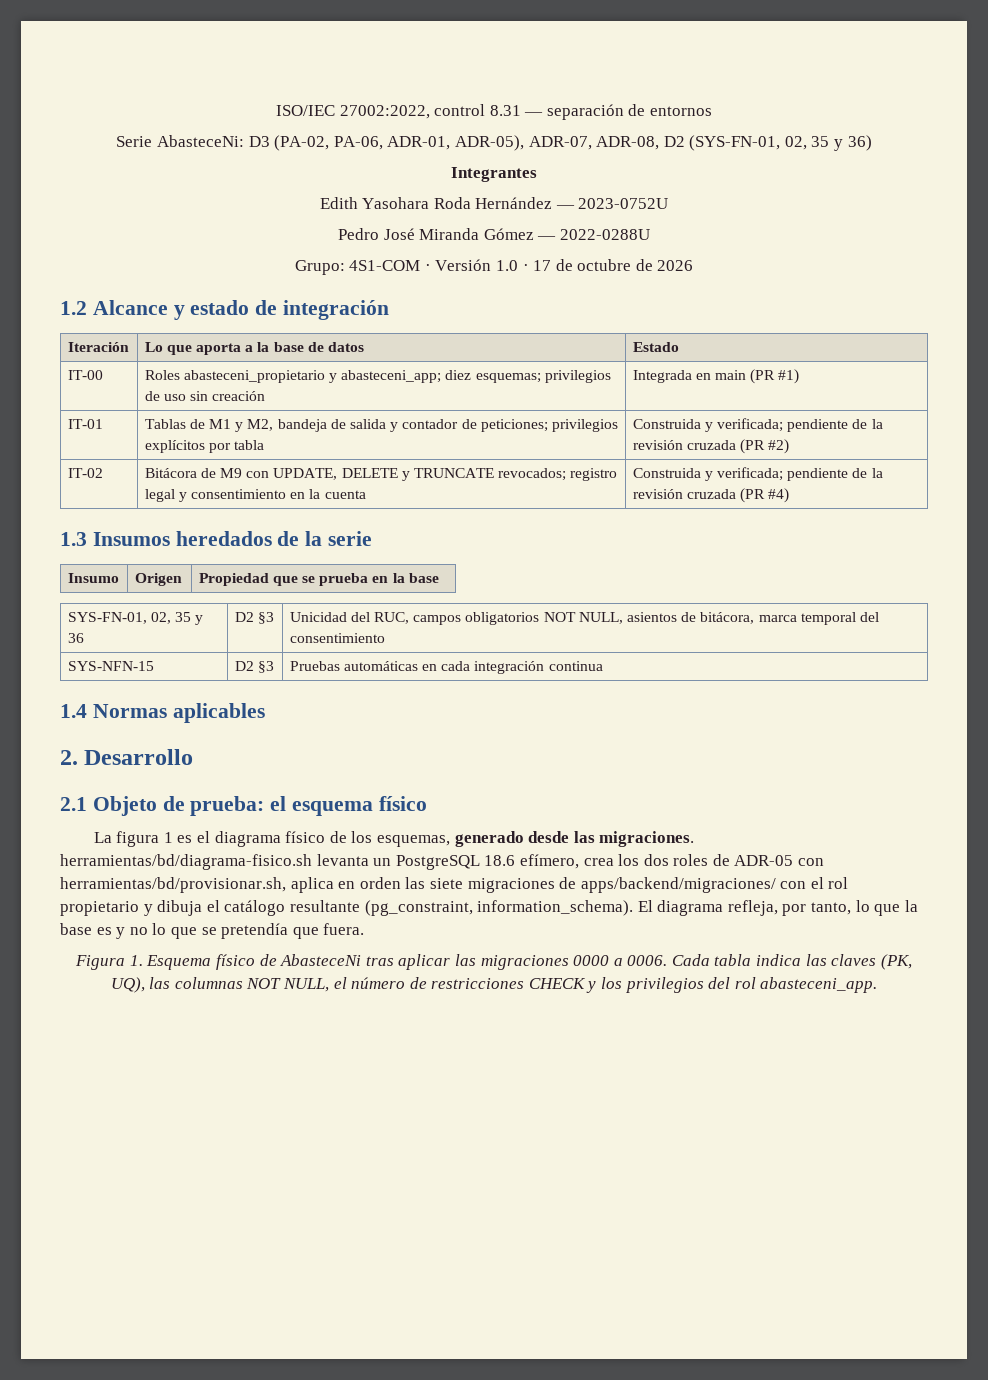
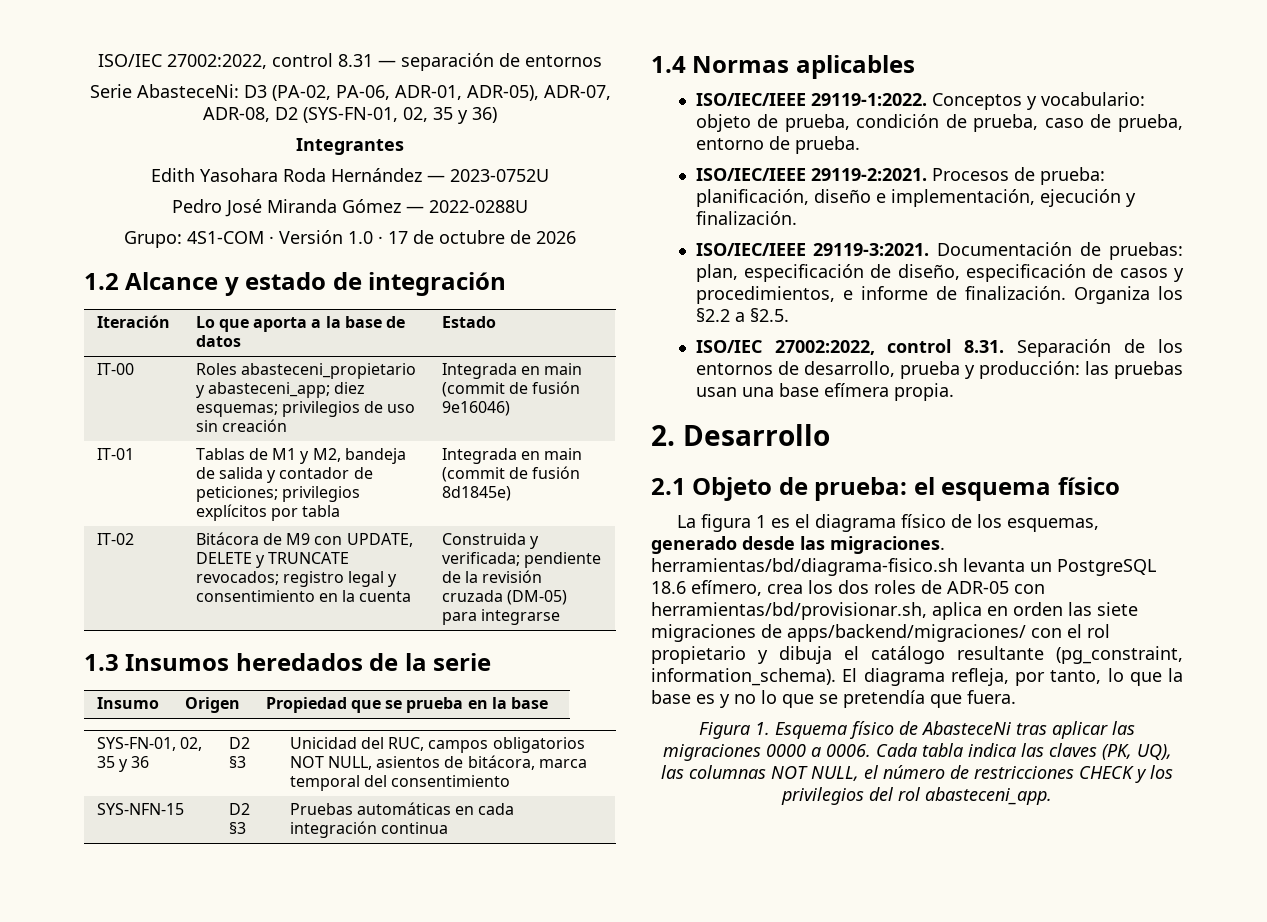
[750,369,800,384] (PR #1) -> [441,381,581,397] [441,401,510,416] (commit de fusión 9e16046)
[632,418,883,432] [632,439,790,454] Construida y verificada; pendiente de la revisión cruzada (PR #2) -> [441,448,583,464] [441,466,581,482] [441,486,511,501] Integrada en main (commit de fusión 8d1845e)
[740,488,790,503] (PR #4) -> [506,590,567,605] [441,609,560,625] (DM-05) para integrarse
(265, 713) none -> [695,92,1145,110] [695,114,1183,132] [695,136,860,154] [695,167,1105,185] [695,189,1136,207] [695,211,797,225] [695,242,1183,260] [695,264,1184,282] [695,286,1183,304] [695,308,789,322] [695,339,1183,357] [695,361,1183,379] [695,383,954,401] // ISO/IEC/IEEE 29119-1:2022. Conceptos y vocabulario: objeto de prueba, condición de prueba, caso de prueba, entorno de prueba. // ISO/IEC/IEEE 29119-2:2021. Procesos de prueba: planificación, diseño e implementación, ejecución y finalización. // ISO/IEC/IEEE 29119-3:2021. Documentación de pruebas: plan, especificación de diseño, especificación de casos y procedimientos, e informe de finalización. Organiza los §2.2 a §2.5. // ISO/IEC 27002:2022, control 8.31. Separación de los entornos de desarrollo, prueba y producción: las pruebas usan una base efímera propia.

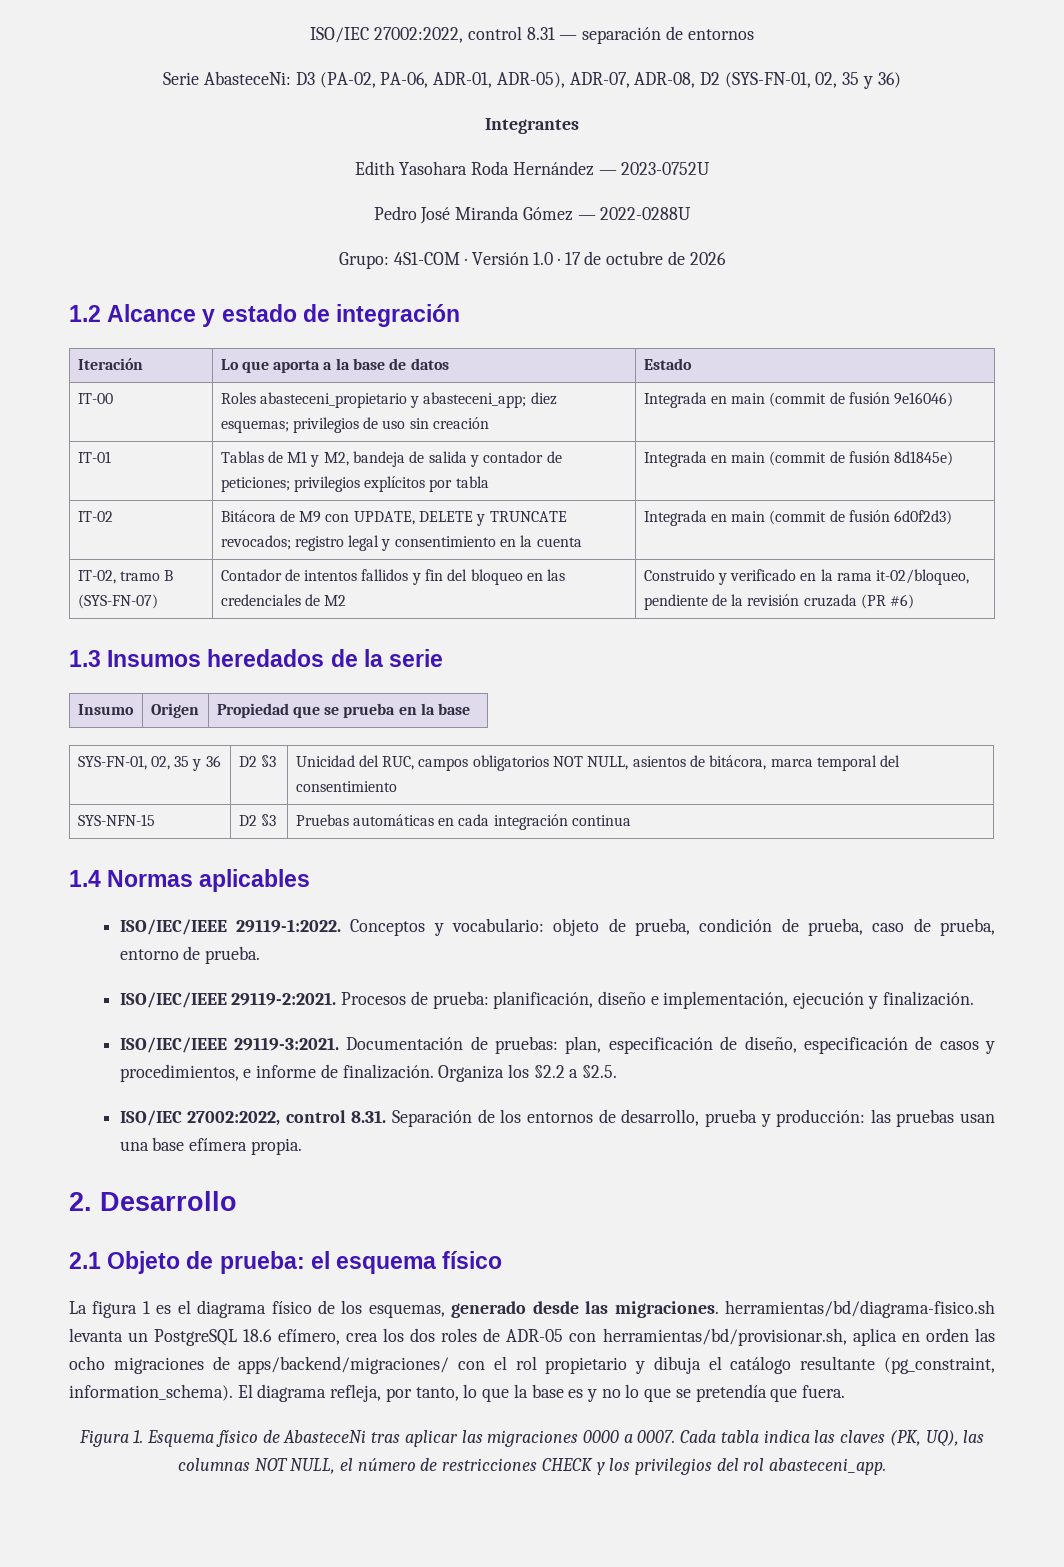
[441,533,539,549] [441,552,520,566] Construida y verificada; -> [643,510,953,526] [77,570,174,584] [77,594,158,609] [220,569,566,585] [220,594,347,606] [643,569,970,585] Integrada en main (commit de fusión 6d0f2d3) // IT-02, tramo B (SYS-FN-07) | Contador de intentos fallidos y fin del bloqueo en las credenciales de M2 | Construido y verificado en la rama it-02/bloqueo,
[506,590,567,605] [441,609,560,625] (DM-05) para integrarse -> [861,594,915,609] (PR #6)
[1097,602,1138,616] siete -> [69,1356,105,1370] ocho
[825,744,871,757] 0006. -> [637,1430,676,1443] 0007.

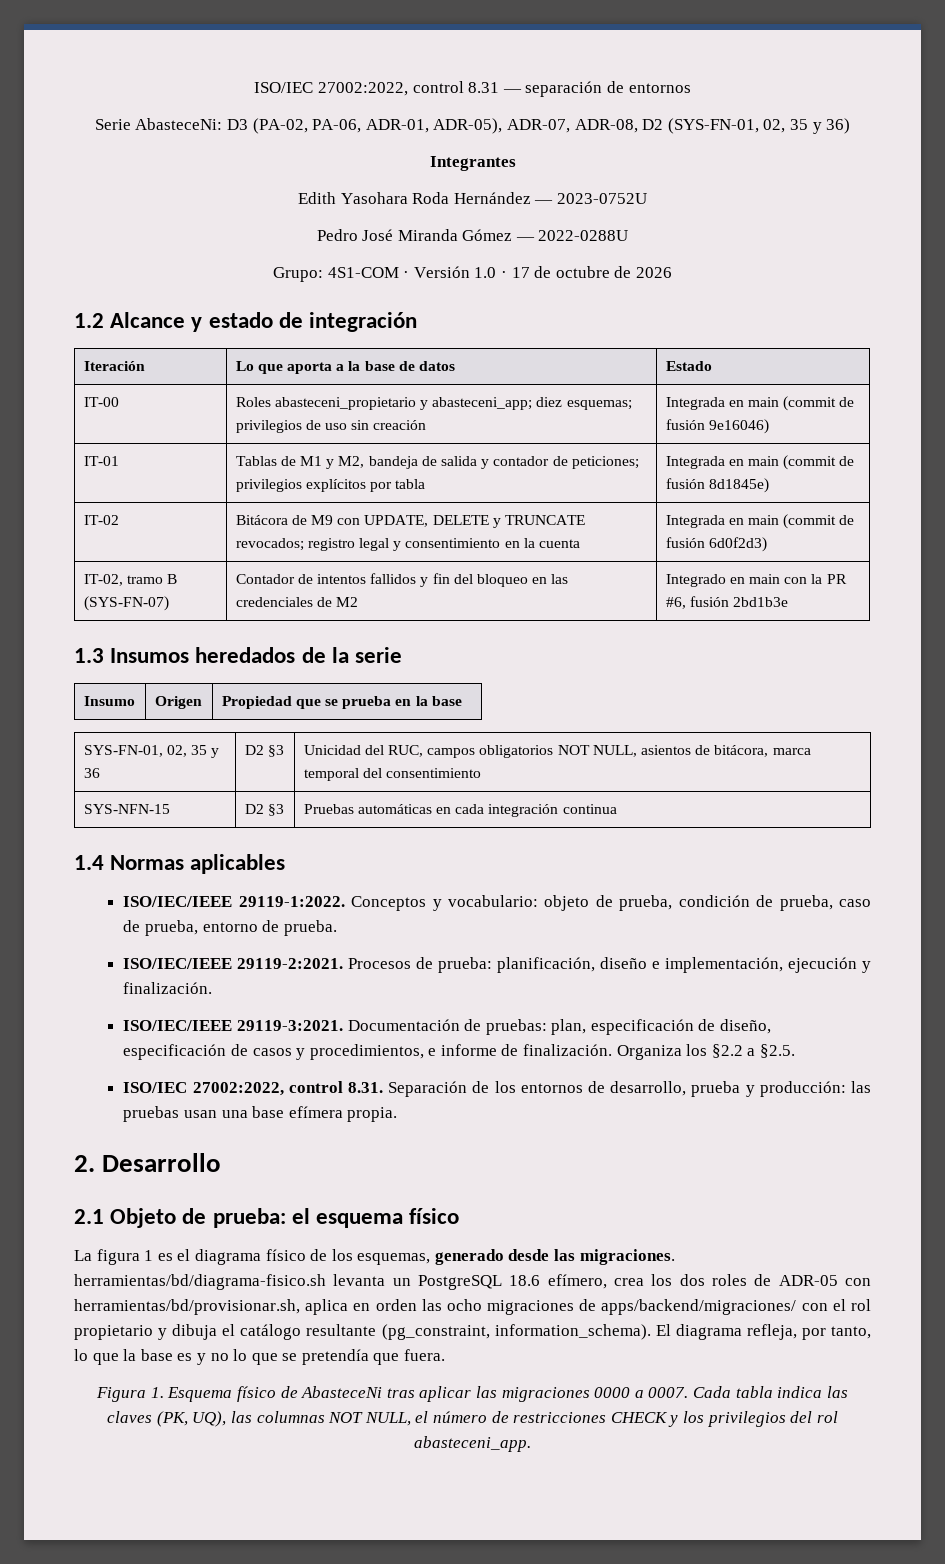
[643,569,970,585] [643,594,915,610] Construido y verificado en la rama it-02/bloqueo, pendiente de la revisión cruzada (PR #6) -> [665,574,847,587] [665,596,789,609] Integrado en main con la PR #6, fusión 2bd1b3e

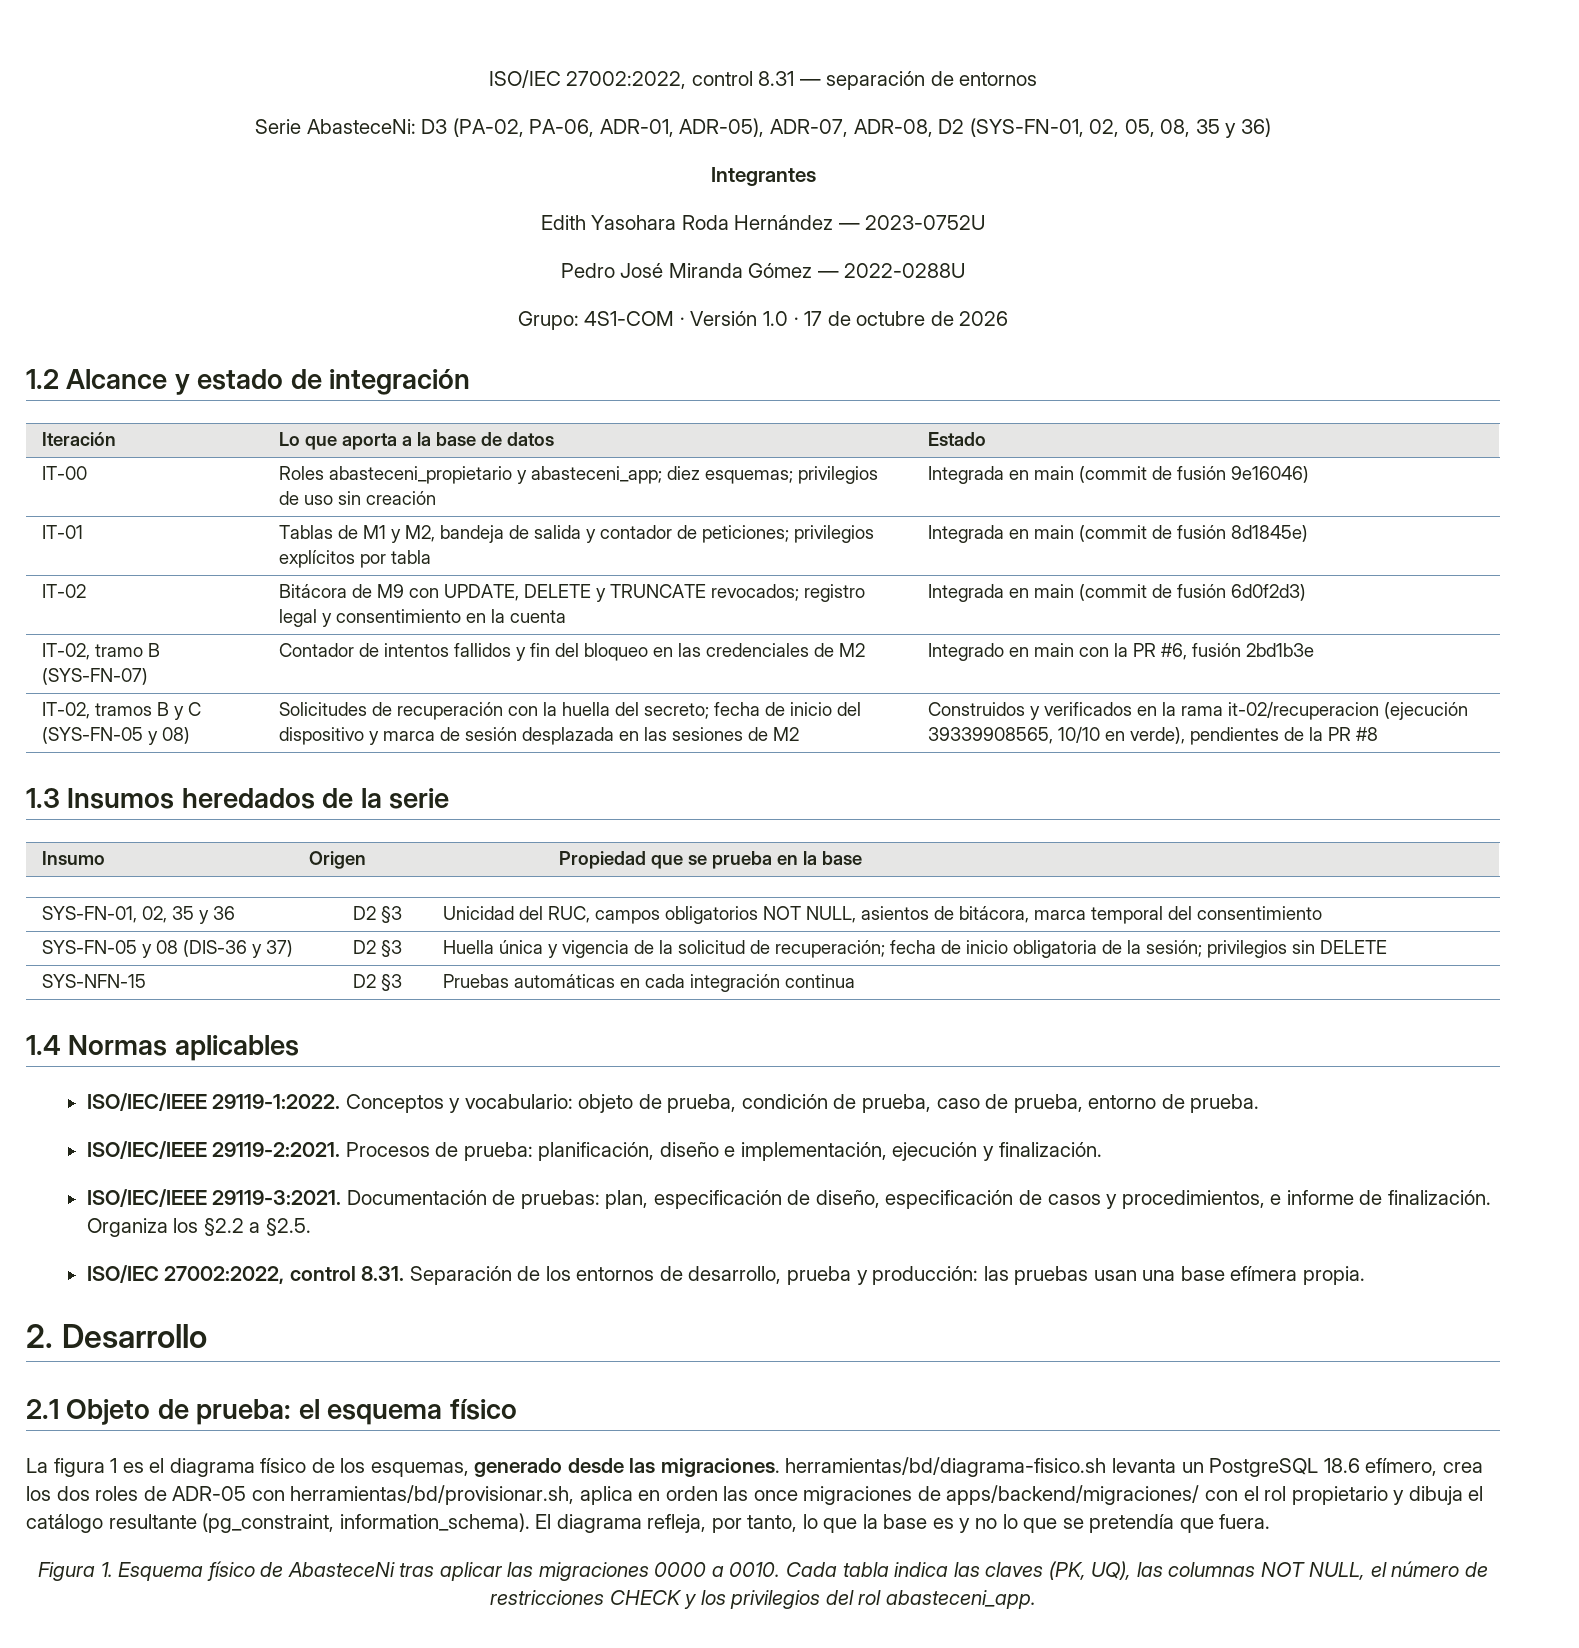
(786, 126) none -> [1124,119,1191,137] 05, 08,
(789, 602) none -> [42,702,202,720] [42,727,191,745] [279,702,862,720] [279,727,800,745] [928,701,1469,720] [928,726,1379,745] // IT-02, tramos B y C (SYS-FN-05 y 08) | Solicitudes de recuperación con la huella del secreto; fecha de inicio del dispositivo y marca de sesión desplazada en las sesiones de M2 | Construidos y verificados en la rama it-02/recuperacion (ejecución 39339908565, 10/10 en verde), pendientes de la PR #8
(482, 773) none -> [42,940,294,958] [353,940,403,957] [443,940,1388,958] // SYS-FN-05 y 08 (DIS-36 y 37) | D2 §3 | Huella única y vigencia de la solicitud de recuperación; fecha de inicio obligatoria de la sesión; privilegios sin DELETE
[446,1299,482,1311] ocho -> [753,1490,798,1501] once
[648,1387,689,1398] 0007. -> [729,1562,781,1577] 0010.

